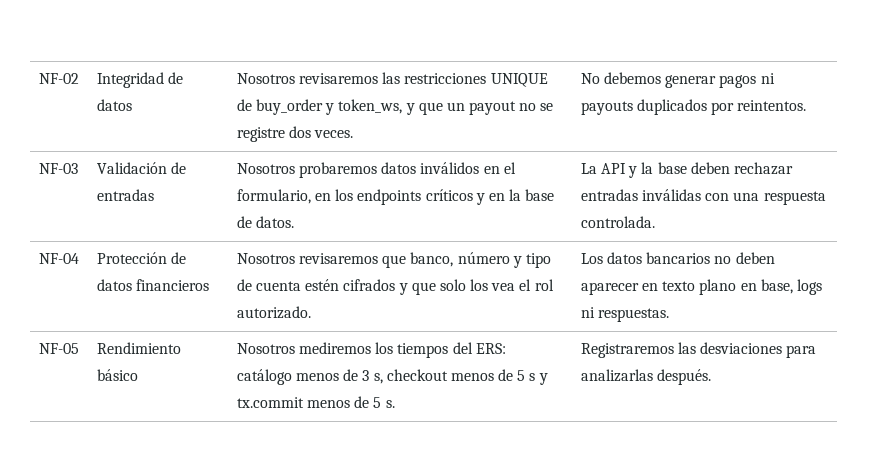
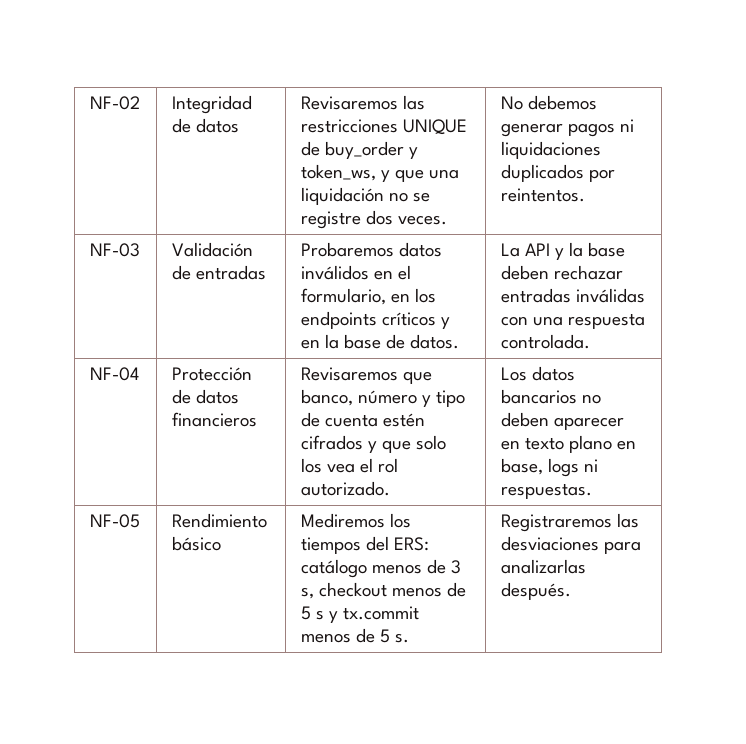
[236,73,378,84] Nosotros revisaremos -> [300,96,398,110] Revisaremos
[446,101,517,115] un payout -> [429,169,460,179] [300,187,384,205] una liquidación
[580,101,633,115] payouts -> [500,141,601,159] liquidaciones
[236,162,377,178] Nosotros probaremos -> [300,242,394,257] Probaremos
[236,253,378,264] Nosotros revisaremos -> [300,367,398,381] Revisaremos
[236,342,371,354] Nosotros mediremos -> [300,513,385,528] Mediremos

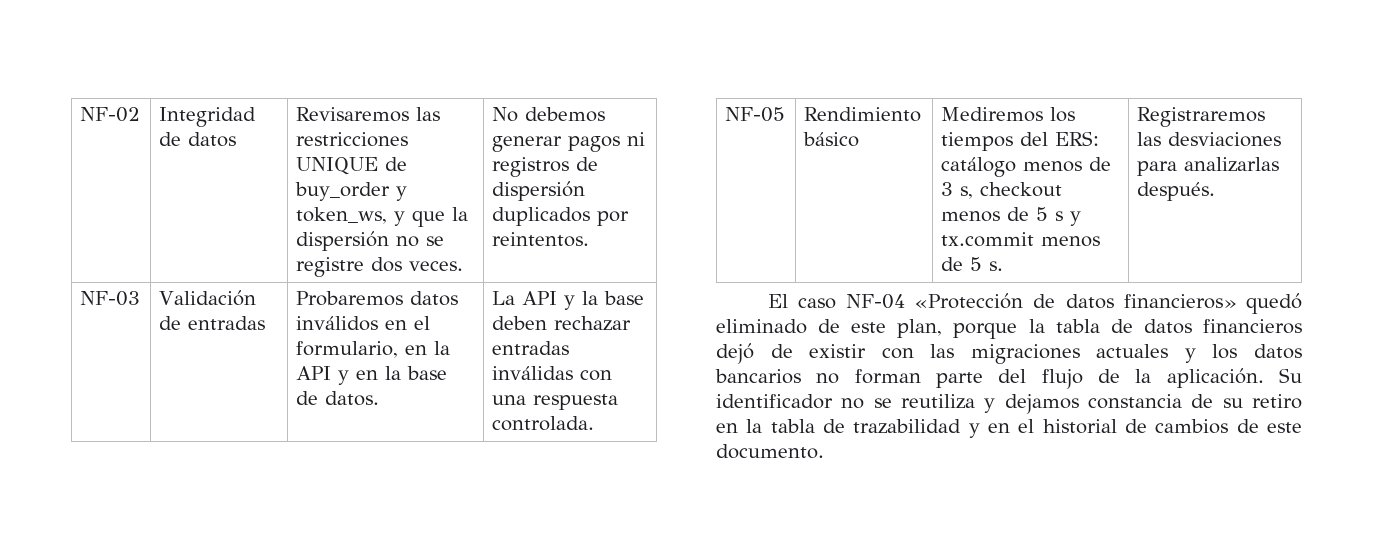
[429,169,460,179] [300,187,384,205] una liquidación -> [452,207,469,221] [296,231,390,251] la dispersión
[500,141,601,159] liquidaciones -> [492,157,599,177] [492,181,586,201] registros de dispersión
[415,288,437,303] [300,311,436,329] los endpoints críticos -> [434,341,451,355] [296,366,332,380] la API
[89,367,139,381] [171,367,252,381] [171,389,239,404] [171,412,257,427] [300,367,432,384] [300,389,466,407] [300,412,426,427] [300,435,447,453] [300,458,399,473] [300,481,390,496] [500,366,575,381] [500,389,601,404] [500,412,624,430] [500,435,637,453] [500,458,599,477] [500,484,592,499] // NF-04 | Protección de datos financieros | Revisaremos que banco, número y tipo de cuenta estén cifrados y que solo los vea el rol autorizado. | Los datos bancarios no deben aparecer en texto plano en base, logs ni respuestas. -> (595, 423) none
(571, 591) none -> [767,293,1302,314] [716,319,1302,339] [716,343,1302,364] [715,368,1302,389] [716,394,1302,414] [716,419,1302,438] [716,444,824,459] // El caso NF-04 «Protección de datos financieros» quedó eliminado de este plan, porque la tabla de datos financieros dejó de existir con las migraciones actuales y los datos bancarios no forman parte del flujo de la aplicación. Su identificador no se reutiliza y dejamos constancia de su retiro en la tabla de trazabilidad y en el historial de cambios de este documento.

